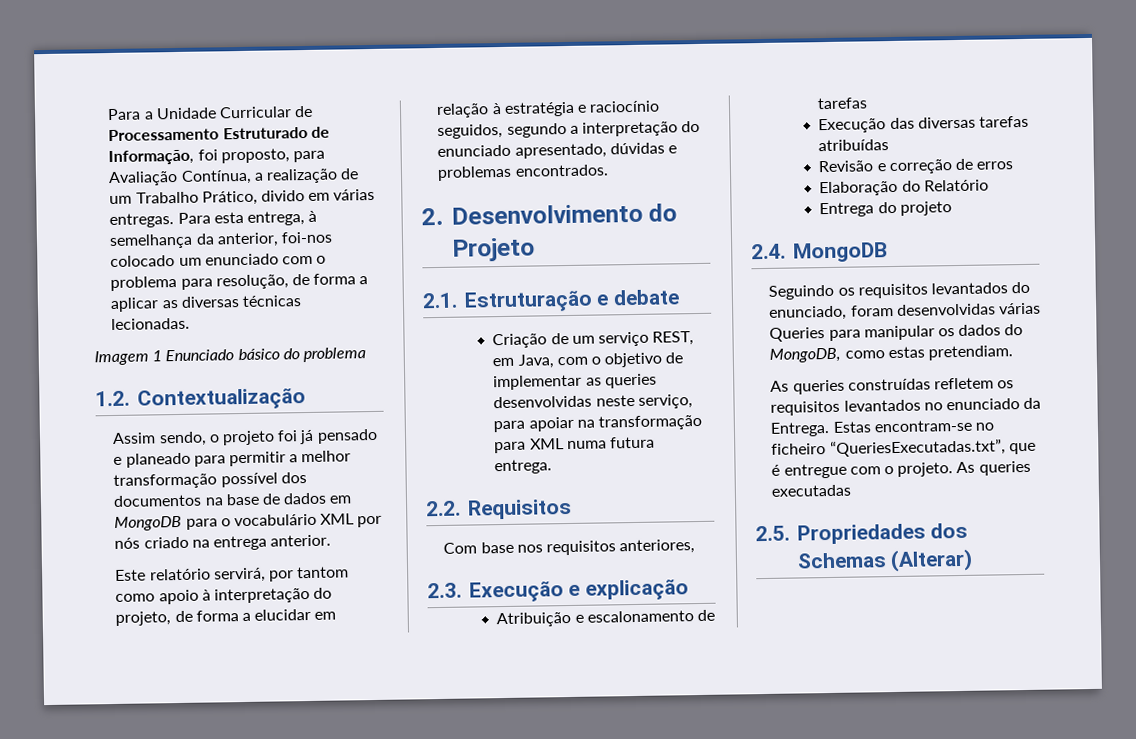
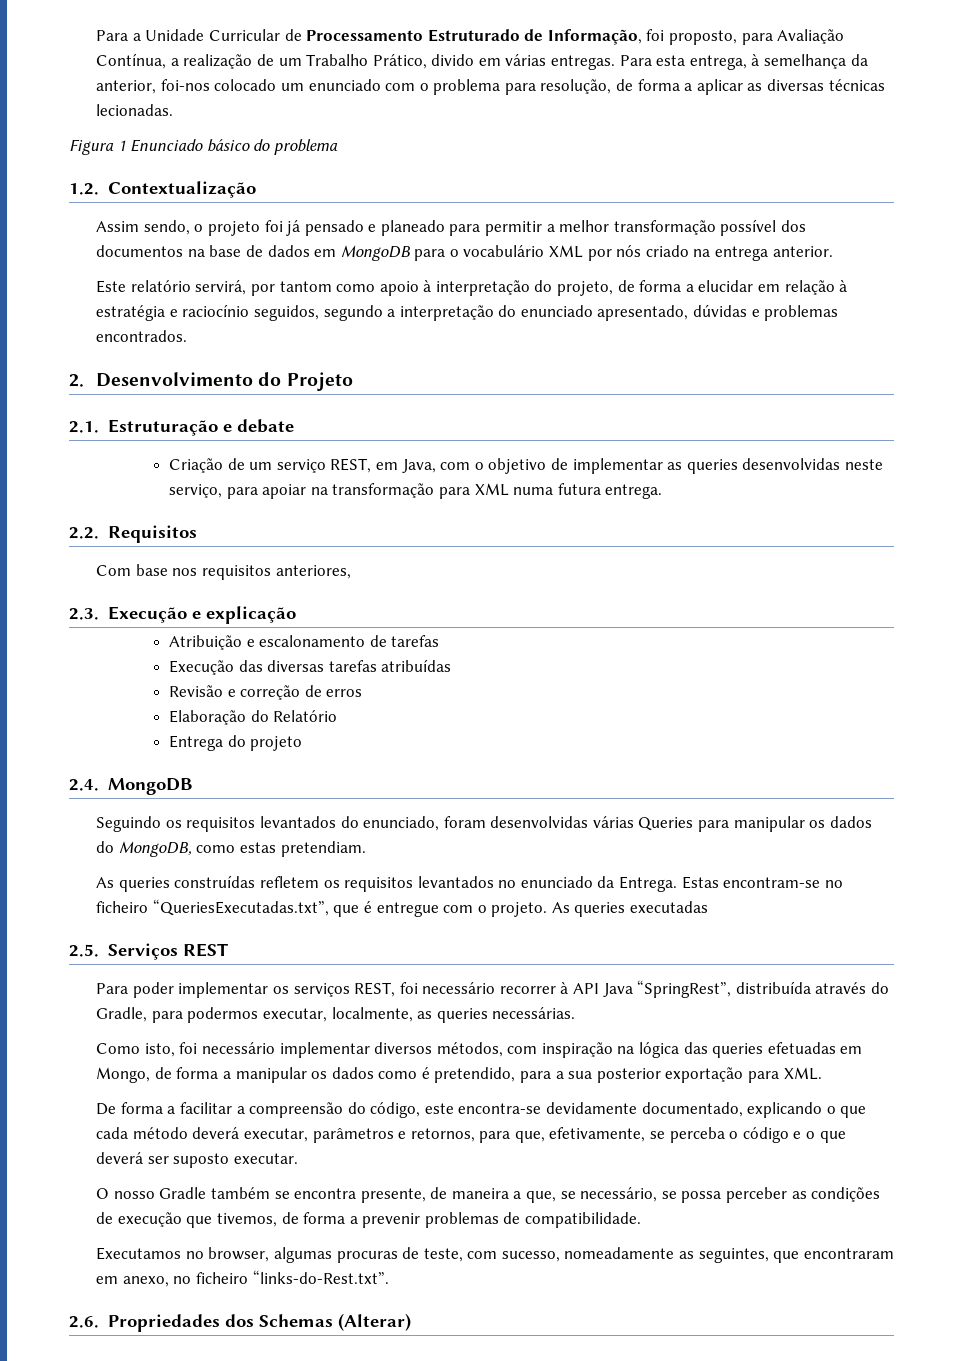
[94,350,149,366] Imagem -> [69,139,114,155] Figura
(790, 533) none -> [107,943,228,960] [96,980,889,998] [96,1007,576,1023] [96,1042,863,1058] [96,1067,822,1083] [96,1102,867,1118] [96,1127,846,1143] [96,1152,298,1168] [96,1187,881,1203] [96,1212,642,1228] [96,1247,894,1263] [96,1270,389,1287] [69,1316,99,1328] Serviços REST // Para poder implementar os serviços REST, foi necessário recorrer à API Java “SpringRest”, distribuída através do Gradle, para podermos executar, localmente, as queries necessárias. // Como isto, foi necessário implementar diversos métodos, com inspiração na lógica das queries efetuadas em Mongo, de forma a manipular os dados como é pretendido, para a sua posterior exportação para XML. // De forma a facilitar a compreensão do código, este encontra-se devidamente documentado, explicando o que cada método deverá executar, parâmetros e retornos, para que, efetivamente, se perceba o código e o que deverá ser suposto executar. // O nosso Gradle também se encontra presente, de maneira a que, se necessário, se possa perceber as condições de execução que tivemos, de forma a prevenir problemas de compatibilidade. // Executamos no browser, algumas procuras de teste, com sucesso, nomeadamente as seguintes, que encontraram em anexo, no ficheiro “links-do-Rest.txt”. // 2.6.

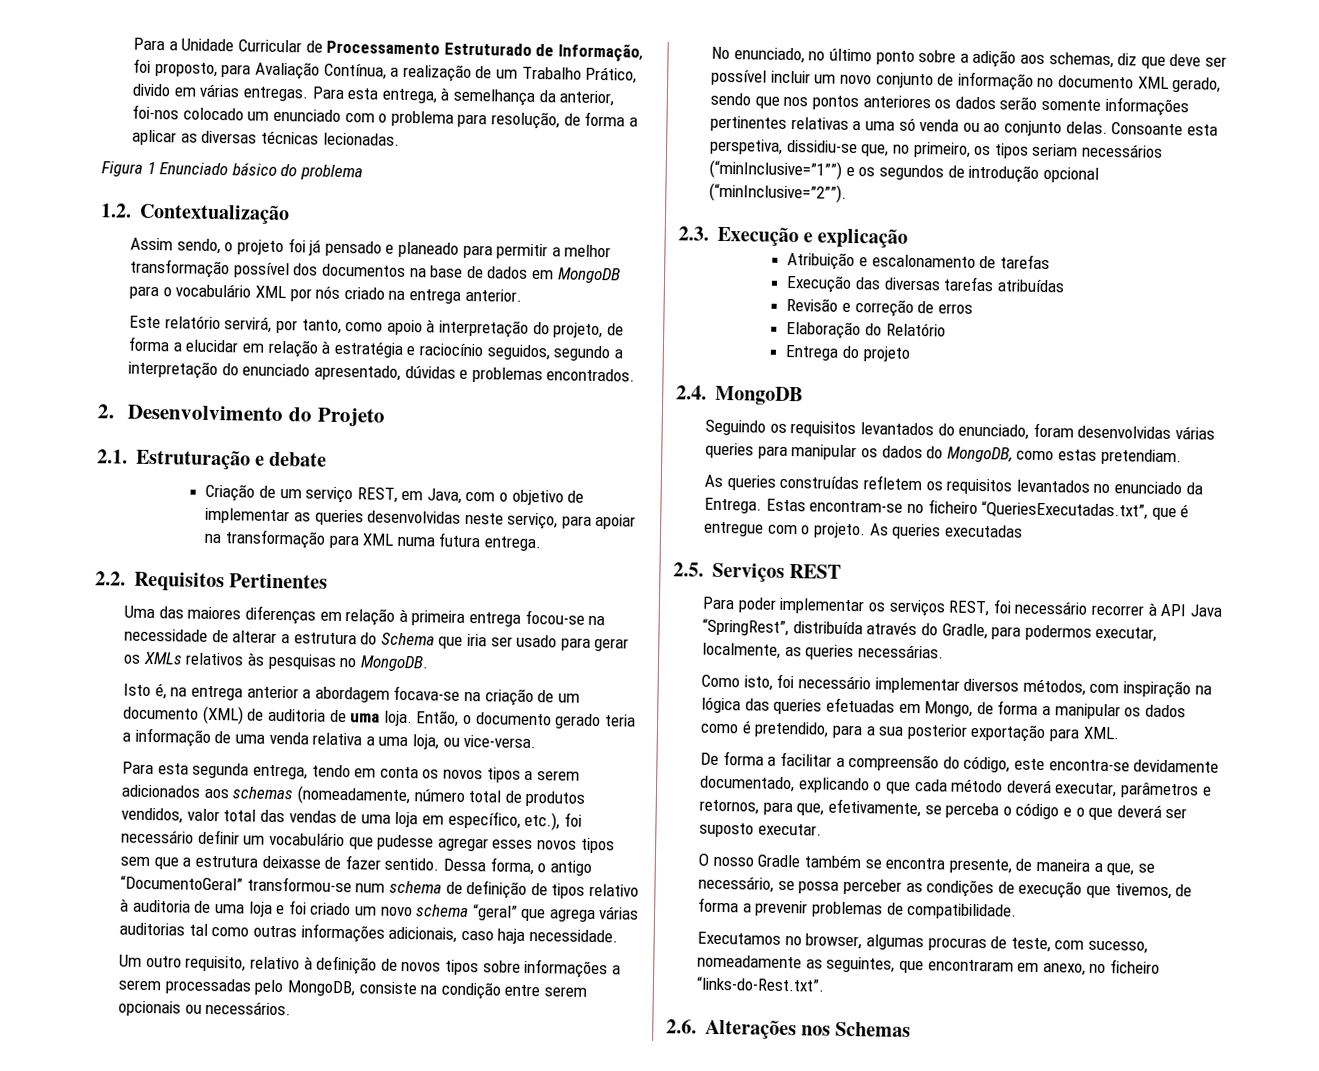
[279,281,332,292] tantom -> [301,319,342,334] tanto,
[96,564,351,580] // Com base nos requisitos anteriores, -> [228,573,328,589] [124,605,606,627] [124,628,630,652] [123,651,429,672] [123,683,580,707] [123,705,636,730] [122,727,537,750] [122,761,580,783] [121,784,586,807] [121,807,582,831] [121,829,615,854] [120,855,592,876] [120,875,639,899] [120,898,640,923] [119,922,618,944] [119,954,621,979] [118,978,587,1000] [118,1000,292,1017] [711,46,1227,69] [711,69,1222,93] [710,92,1189,117] [710,115,1218,137] [710,138,1163,159] [709,159,1099,183] [709,182,848,203] Pertinentes // Uma das maiores diferenças em relação à primeira entrega focou-se na necessidade de alterar a estrutura do Schema que iria ser usado para gerar os XMLs relativos às pesquisas no MongoDB. // Isto é, na entrega anterior a abordagem focava-se na criação de um documento (XML) de auditoria de uma loja. Então, o documento gerado teria a informação de uma venda relativa a uma loja, ou vice-versa. // Para esta segunda entrega, tendo em conta os novos tipos a serem adicionados aos schemas (nomeadamente, número total de produtos vendidos, valor total das vendas de uma loja em específico, etc.), foi necessário definir um vocabulário que pudesse agregar esses novos tipos sem que a estrutura deixasse de fazer sentido. Dessa forma, o antigo “DocumentoGeral” transformou-se num schema de definição de tipos relativo à auditoria de uma loja e foi criado um novo schema “geral” que agrega várias auditorias tal como outras informações adicionais, caso haja necessidade. // Um outro requisito, relativo à definição de novos tipos sobre informações a serem processadas pelo MongoDB, consiste na condição entre serem opcionais ou necessários. // No enunciado, no último ponto sobre a adição aos schemas, diz que deve ser possível incluir um novo conjunto de informação no documento XML gerado, sendo que nos pontos anteriores os dados serão somente informações pertinentes relativas a uma só venda ou ao conjunto delas. Consoante esta perspetiva, dissidiu-se que, no primeiro, os tipos seriam necessários (“minInclusive=”1””) e os segundos de introdução opcional (“minInclusive=”2””).
[638,817,694,831] Queries -> [705,442,755,459] queries
[107,1313,411,1332] Propriedades dos Schemas (Alterar) -> [704,1019,912,1040] Alterações nos Schemas

